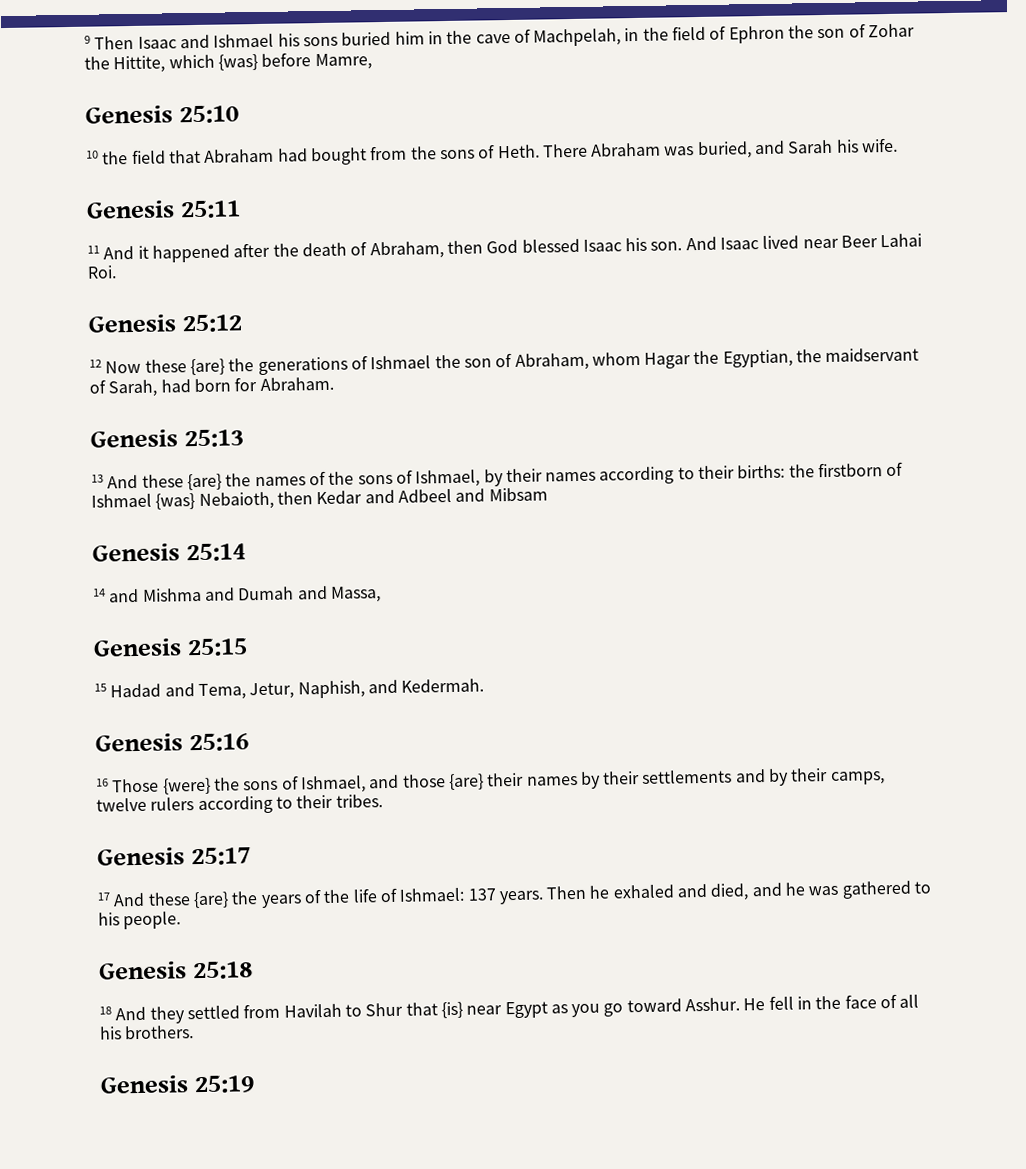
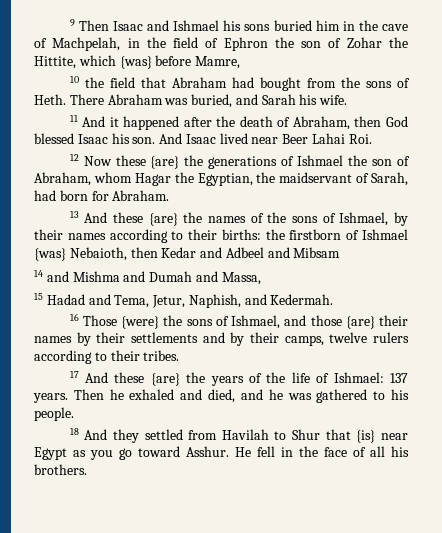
[85,105,239,124] // Genesis 25:10 -> (241, 62) none
[86,200,241,219] // Genesis 25:11 -> (348, 100) none
[88,314,242,333] // Genesis 25:12 -> (372, 139) none
[90,429,244,448] // Genesis 25:13 -> (170, 195) none
[92,543,246,562] // Genesis 25:14 -> (341, 252) none
[93,638,248,657] // Genesis 25:15 -> (261, 278) none
[95,733,249,752] // Genesis 25:16 -> (334, 299) none
[97,847,251,866] // Genesis 25:17 -> (180, 355) none
[98,961,253,980] // Genesis 25:18 -> (74, 414) none
[100,1075,255,1094] // Genesis 25:19 -> (87, 469) none

